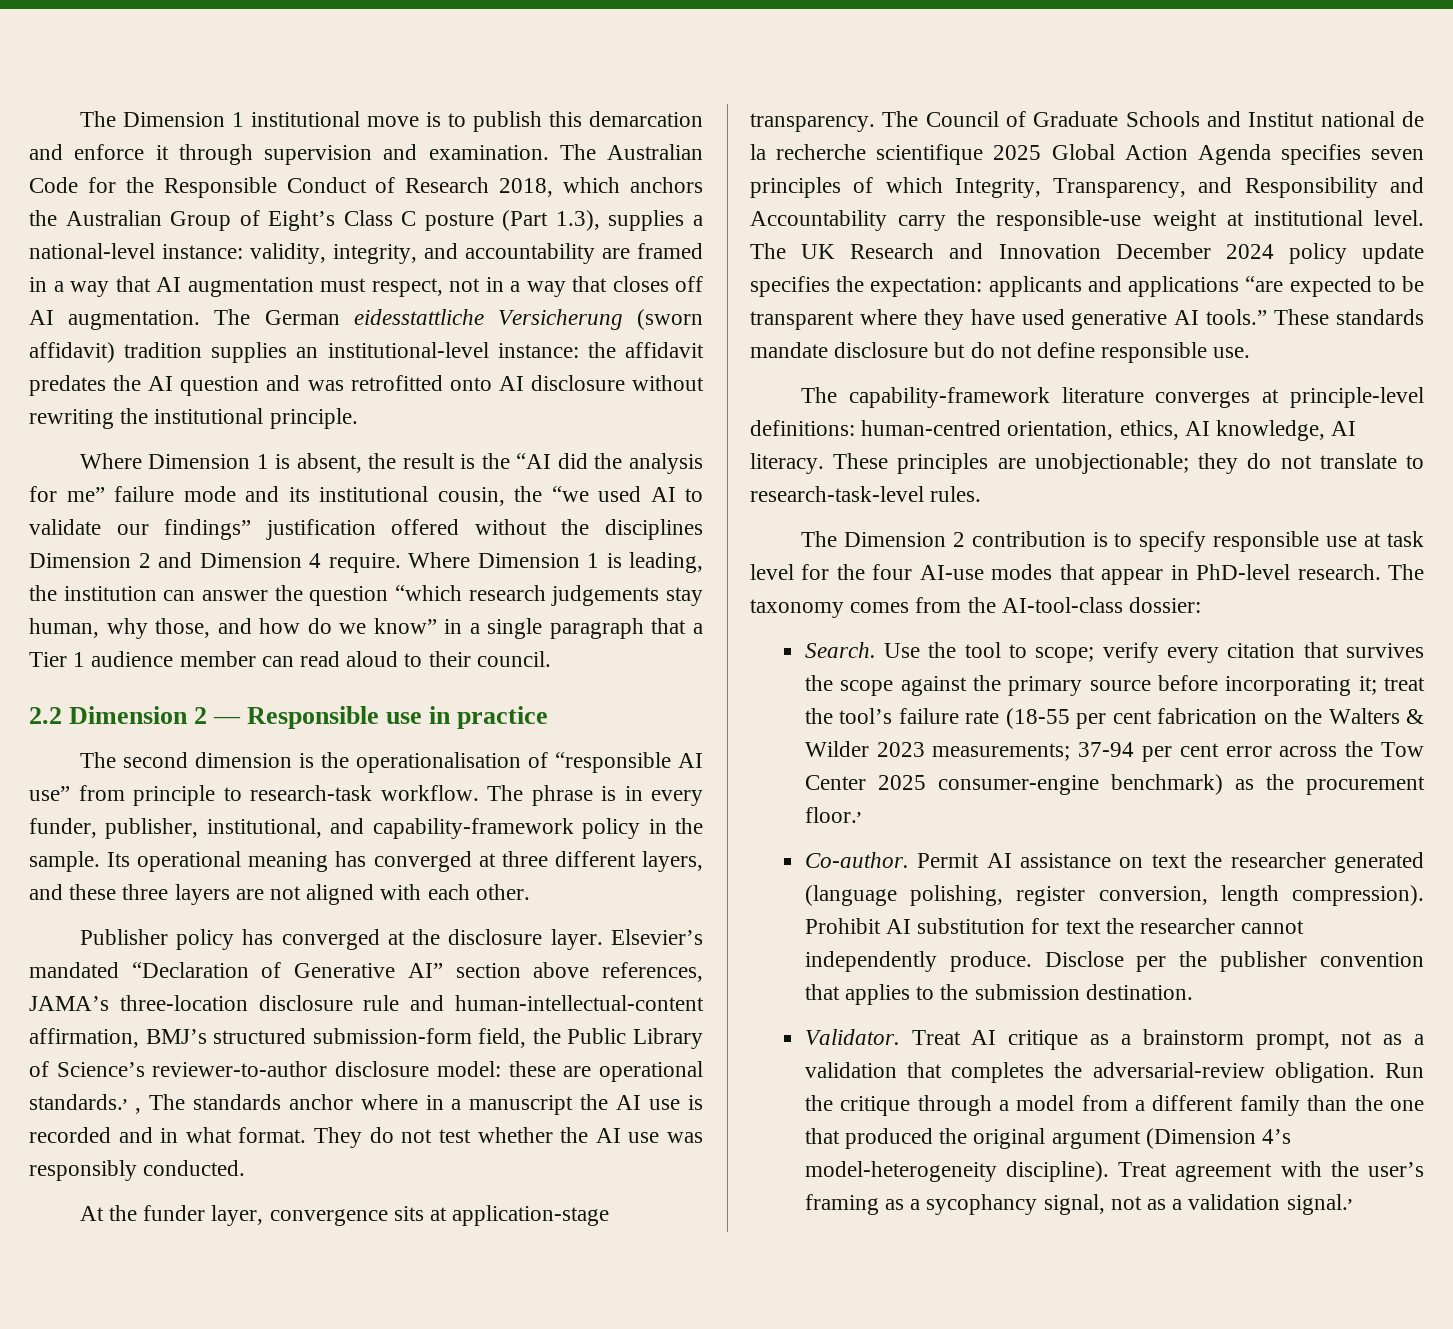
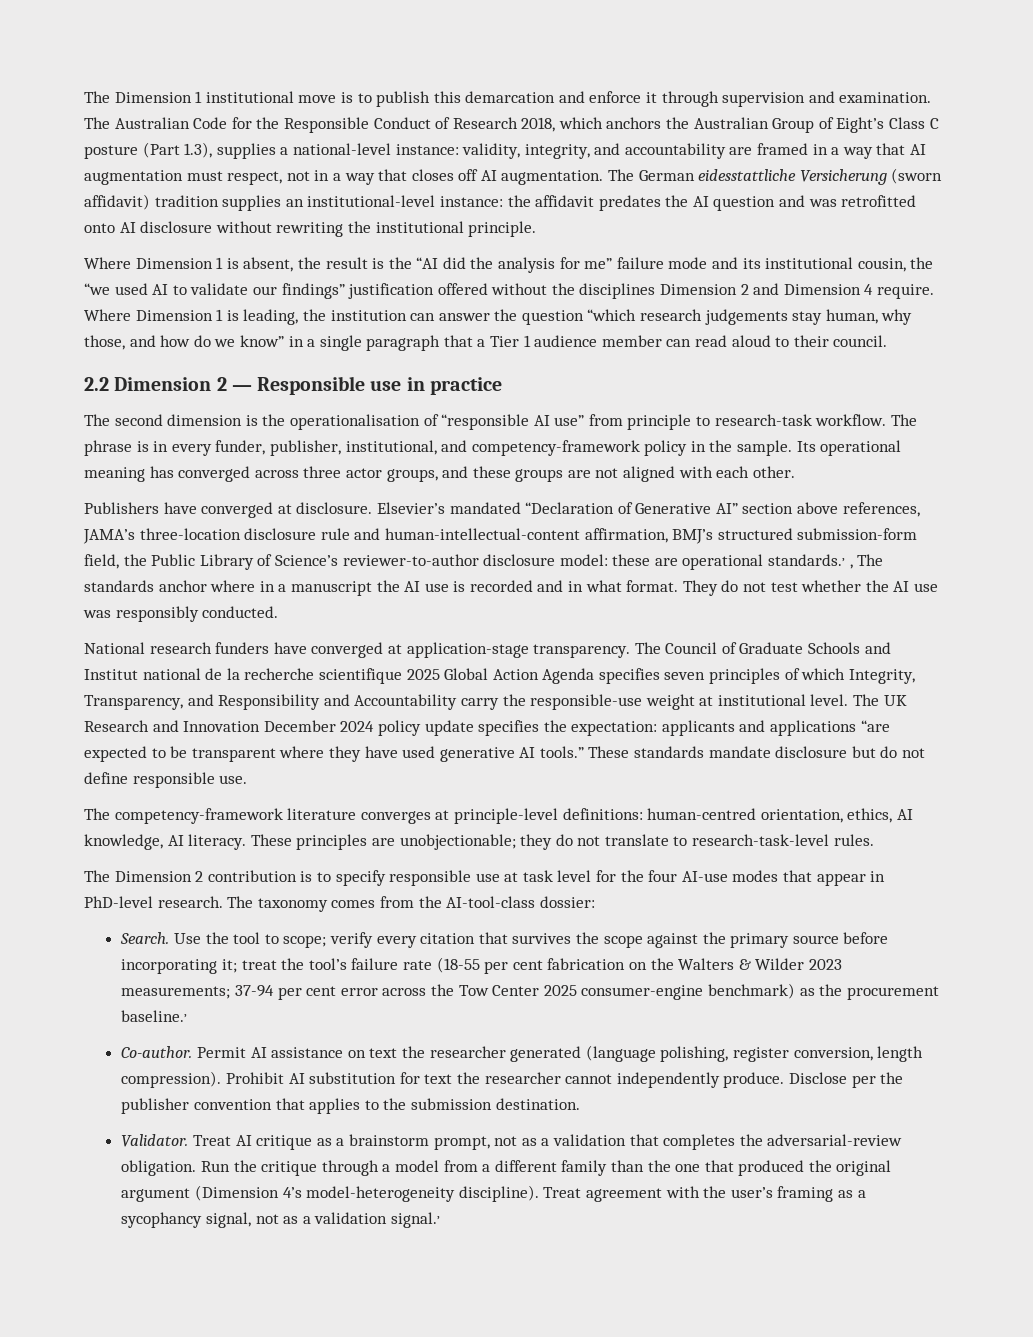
[372,818,574,839] capability-framework -> [471,440,640,456] competency-framework
[478,851,703,872] [29,884,230,905] at three different layers, and these three layers -> [254,466,564,482] across three actor groups, and these groups
[79,929,603,950] Publisher policy has converged at the disclosure layer. -> [84,502,373,518] Publishers have converged at disclosure.
[79,1205,424,1226] At the funder layer, convergence sits -> [84,642,384,658] National research funders have converged
[848,387,1050,408] capability-framework -> [114,808,283,824] competency-framework
[804,807,861,823] floor., -> [121,1010,188,1022] baseline.,

